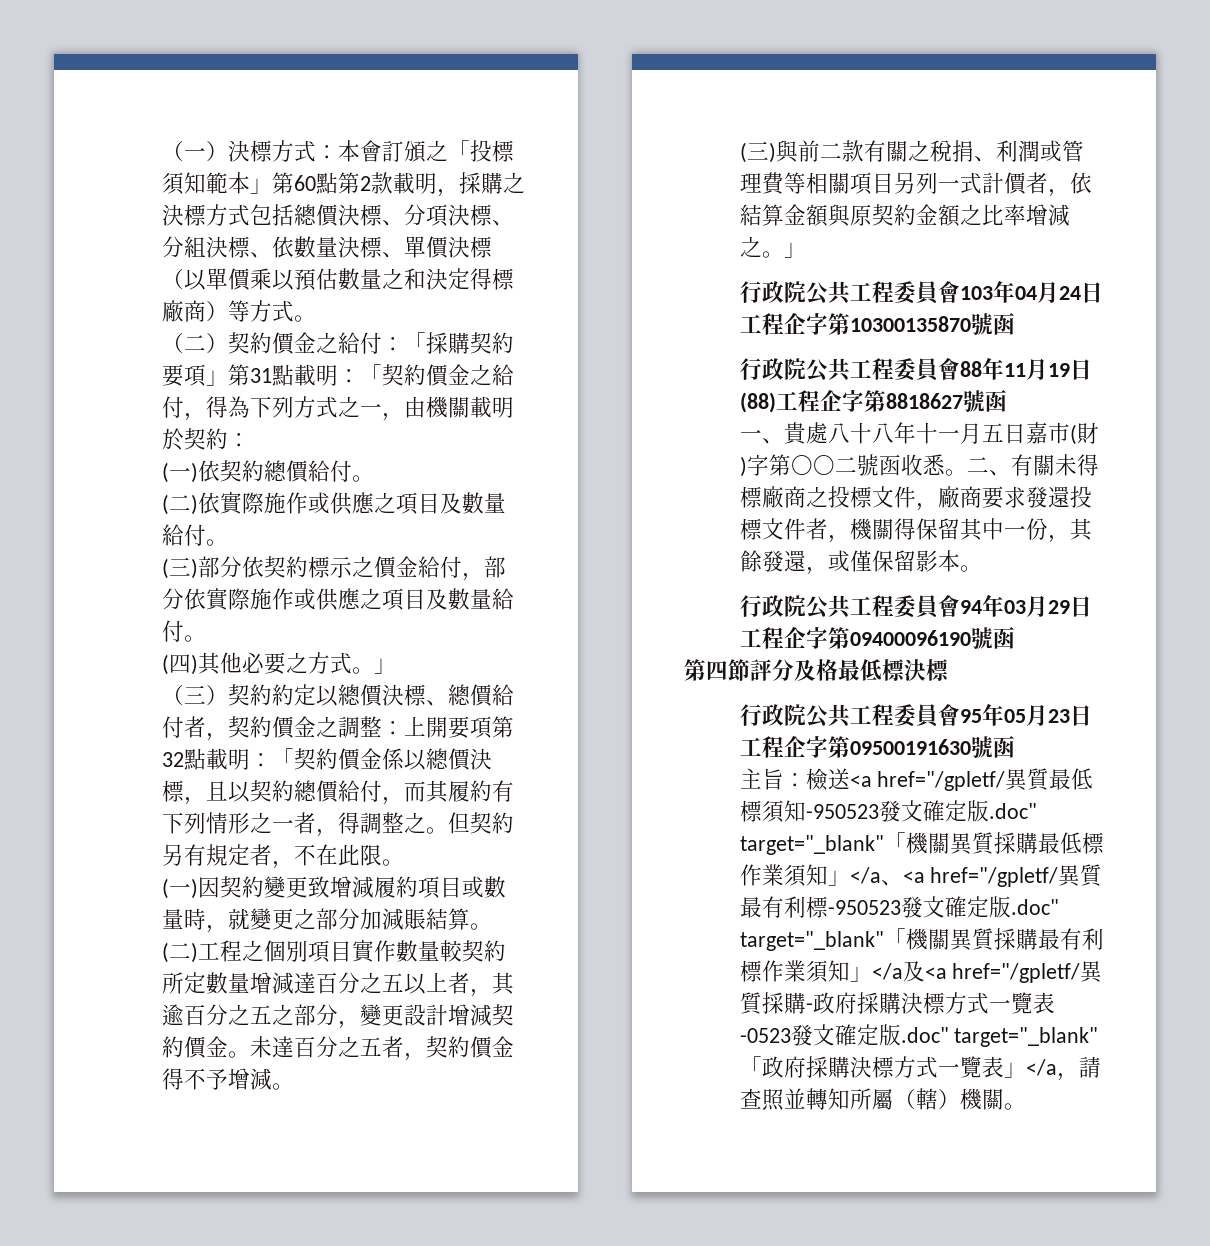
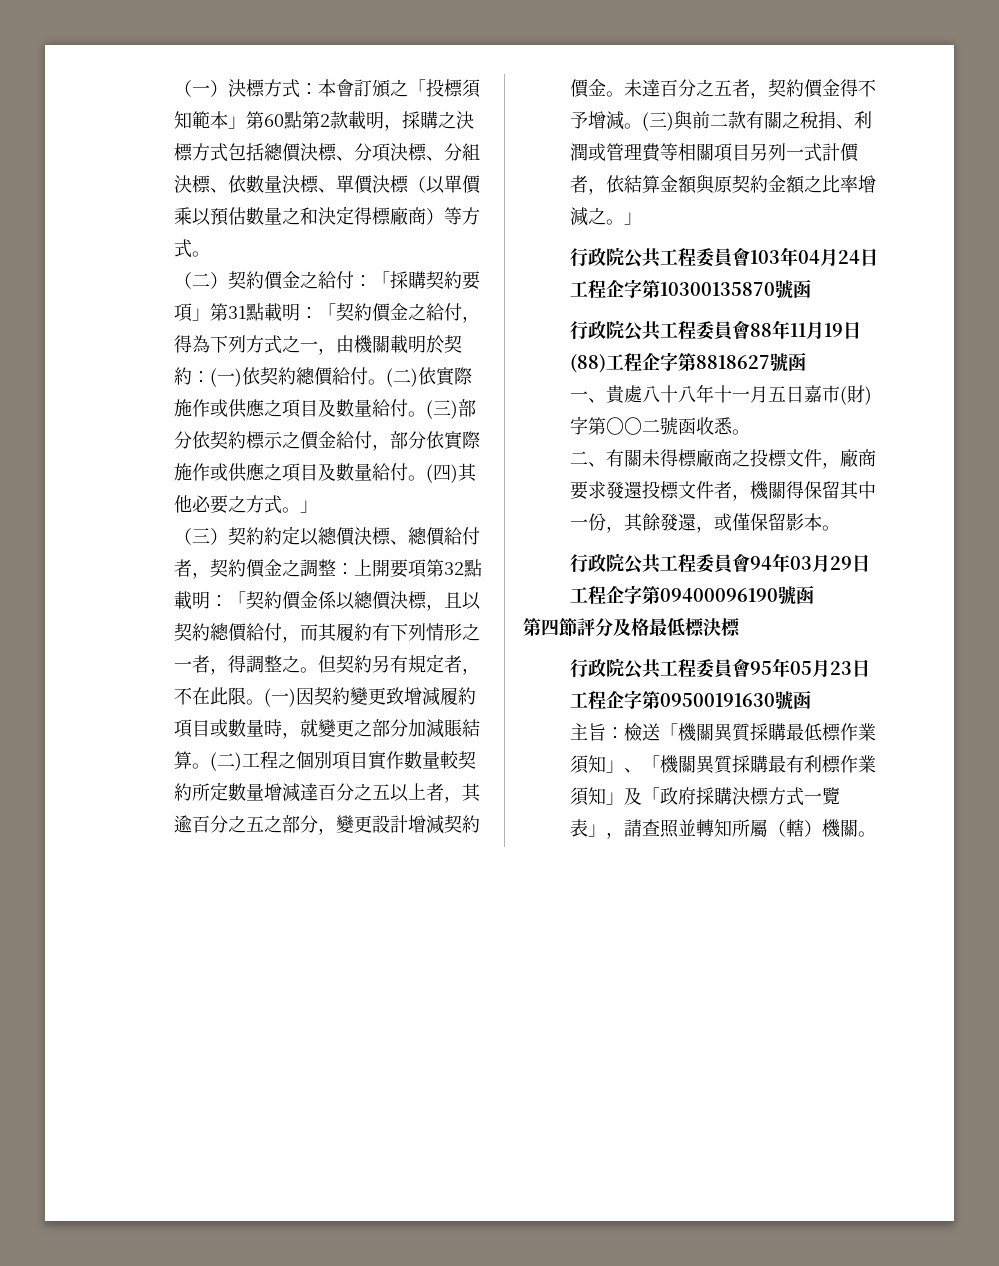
(250, 440) // -> (210, 377) none
(374, 478) // -> (386, 382) none
(228, 542) // -> (426, 414) none
(206, 638) // -> (426, 478) none
(404, 862) // -> (264, 702) none
(492, 926) // -> (210, 766) none
(294, 1086) // -> (642, 126) none
(967, 472) none -> (750, 432) //
[849,768,1094,791] [739,800,1037,823] [739,835,884,855] <a href="/gpletf/異質最低標須知-950523發文確定版.doc" target="_blank" -> (660, 732) none
[849,864,1104,887] [739,896,1059,918] [739,931,884,951] </a、<a href="/gpletf/異質最有利標-950523發文確定版.doc" target="_blank" -> [623,768,642,773] 、
[871,961,1103,983] [739,992,1055,1015] [739,1024,1099,1047] </a及<a href="/gpletf/異質採購-政府採購決標方式一覽表-0523發文確定版.doc" target="_blank" -> [623,787,642,805] 及
[1025,1059,1057,1076] </a -> (606, 830) none

